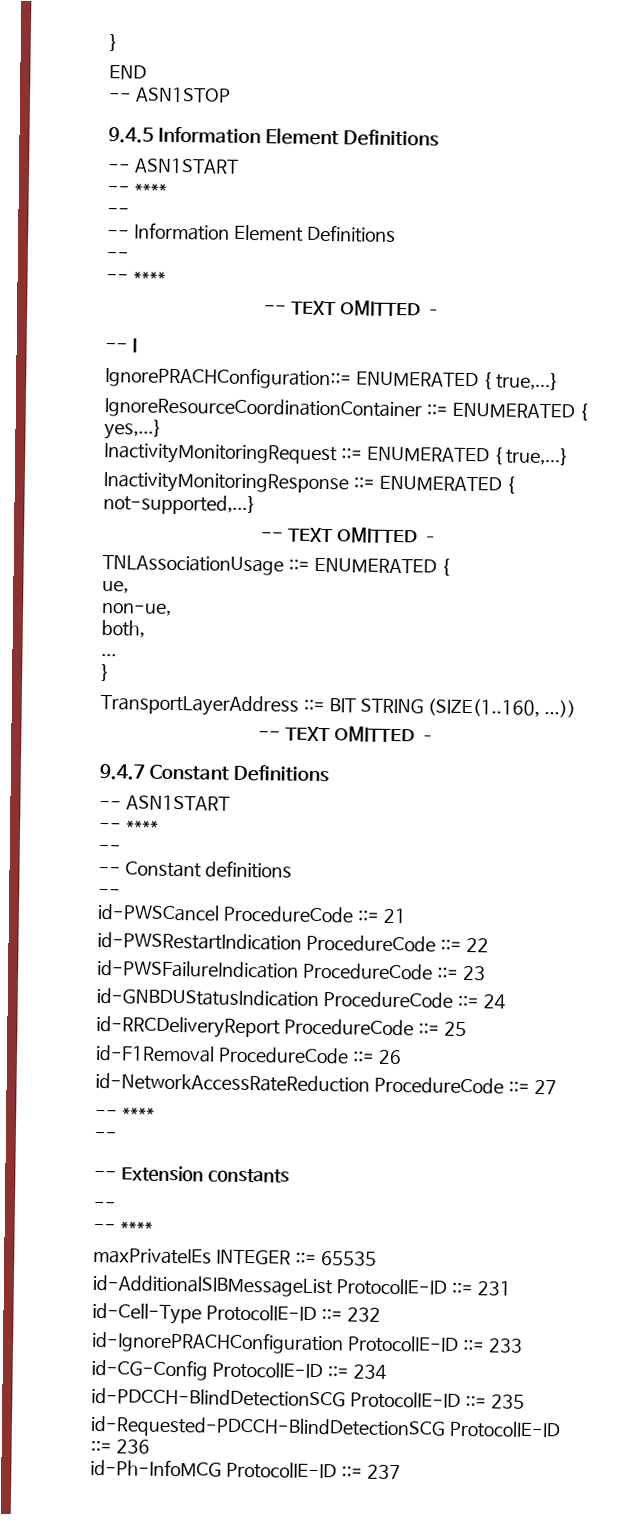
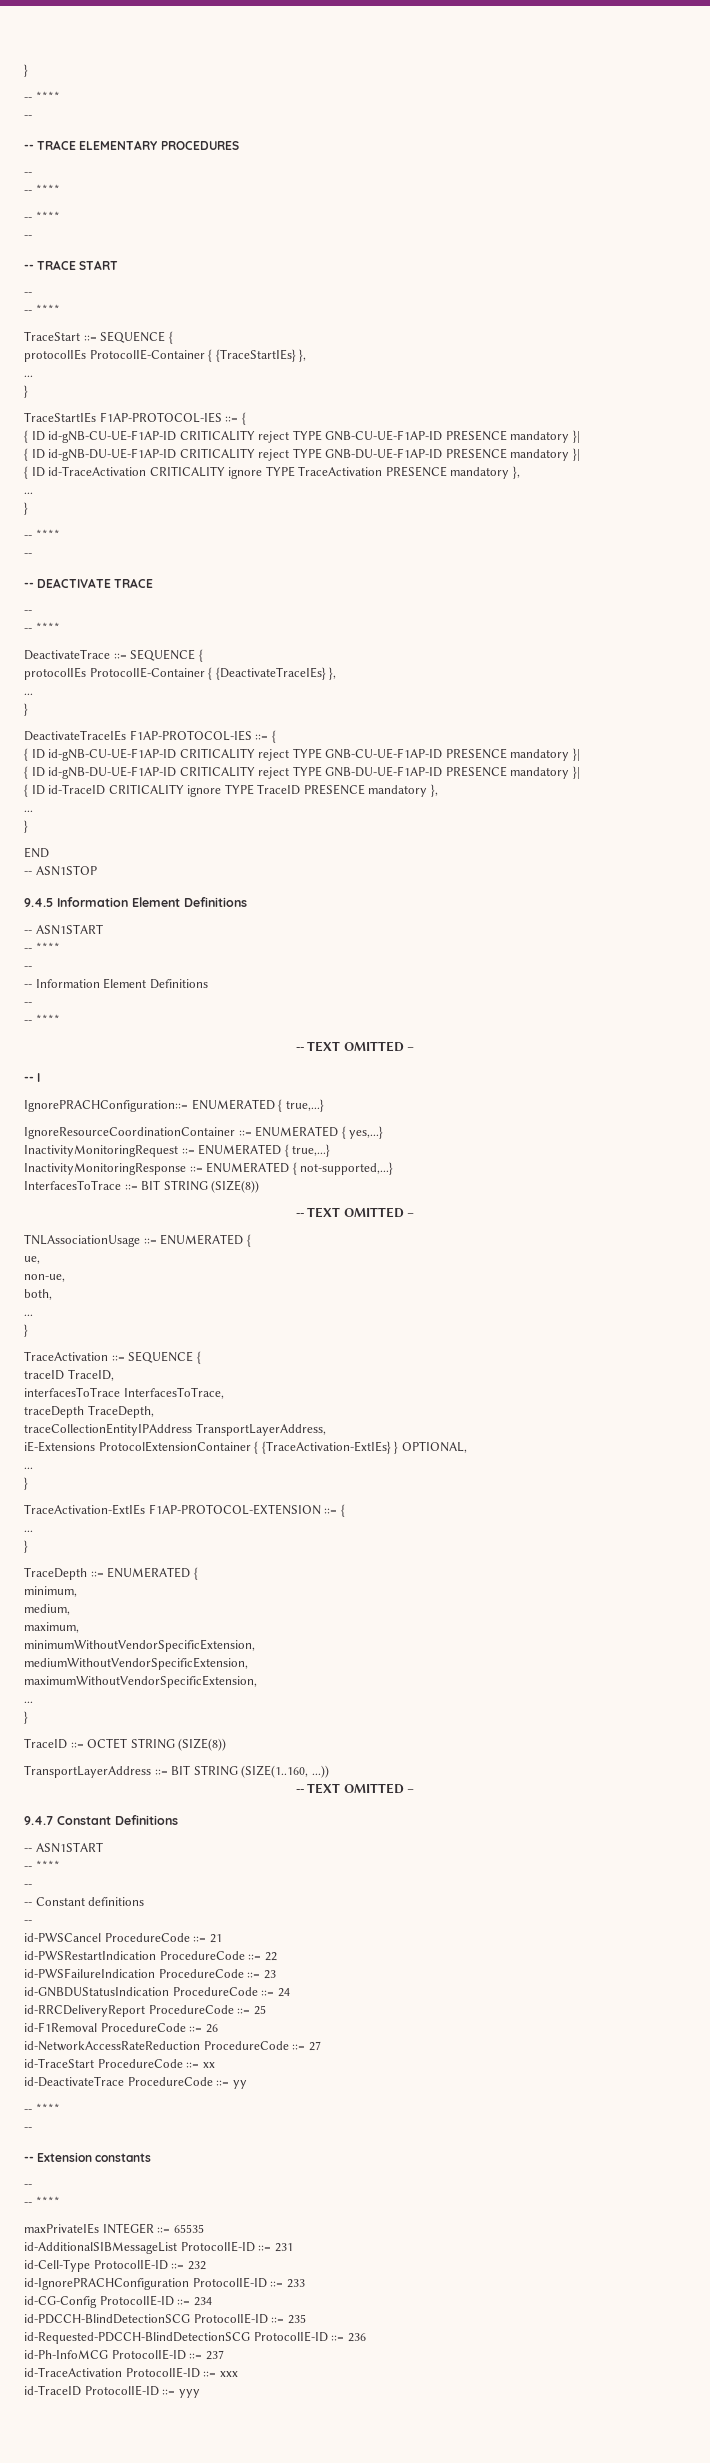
[109,34,118,52] } -> [24,64,28,77] [24,91,60,101] [24,115,32,119] [24,140,239,150] [24,172,32,176] [24,184,60,194] [24,211,60,221] [24,235,32,239] [24,260,119,270] [24,292,32,296] [24,304,60,314] [24,331,173,344] [24,349,307,362] [24,375,33,377] [24,385,28,398] [24,412,246,425] [24,430,580,443] [24,448,580,461] [24,466,520,479] [24,492,33,494] [24,502,28,515] [24,529,60,539] [24,553,32,557] [24,578,154,588] [24,610,32,614] [24,622,60,632] [24,649,203,662] [24,667,337,680] [24,693,33,695] [24,703,28,716] [24,730,276,743] [24,748,580,761] [24,766,580,779] [24,784,438,797] [24,810,33,812] [24,820,28,833] } // -- **** // -- // -- TRACE ELEMENTARY PROCEDURES // -- // -- **** // -- **** // -- // -- TRACE START // -- // -- **** // TraceStart ::= SEQUENCE { // protocolIEs ProtocolIE-Container { {TraceStartIEs} }, // ... // } // TraceStartIEs F1AP-PROTOCOL-IES ::= { // { ID id-gNB-CU-UE-F1AP-ID CRITICALITY reject TYPE GNB-CU-UE-F1AP-ID PRESENCE mandatory }| // { ID id-gNB-DU-UE-F1AP-ID CRITICALITY reject TYPE GNB-DU-UE-F1AP-ID PRESENCE mandatory }| // { ID id-TraceActivation CRITICALITY ignore TYPE TraceActivation PRESENCE mandatory }, // ... // } // -- **** // -- // -- DEACTIVATE TRACE // -- // -- **** // DeactivateTrace ::= SEQUENCE { // protocolIEs ProtocolIE-Container { {DeactivateTraceIEs} }, // ... // } // DeactivateTraceIEs F1AP-PROTOCOL-IES ::= { // { ID id-gNB-CU-UE-F1AP-ID CRITICALITY reject TYPE GNB-CU-UE-F1AP-ID PRESENCE mandatory }| // { ID id-gNB-DU-UE-F1AP-ID CRITICALITY reject TYPE GNB-DU-UE-F1AP-ID PRESENCE mandatory }| // { ID id-TraceID CRITICALITY ignore TYPE TraceID PRESENCE mandatory }, // ... // }
(256, 505) none -> [24,1180,260,1193] // InterfacesToTrace ::= BIT STRING (SIZE(8))
(110, 673) none -> [24,1351,201,1364] [24,1369,114,1381] [24,1387,224,1399] [24,1405,154,1418] [24,1423,326,1436] [24,1441,467,1454] [24,1467,33,1469] [24,1477,28,1490] [24,1504,345,1517] [24,1530,33,1532] [24,1540,28,1553] [24,1567,198,1580] [24,1586,77,1597] [24,1604,70,1615] [24,1622,79,1633] [24,1639,255,1652] [24,1657,248,1670] [24,1675,257,1688] [24,1701,33,1703] [24,1711,28,1724] [24,1738,227,1751] // TraceActivation ::= SEQUENCE { // traceID TraceID, // interfacesToTrace InterfacesToTrace, // traceDepth TraceDepth, // traceCollectionEntityIPAddress TransportLayerAddress, // iE-Extensions ProtocolExtensionContainer { {TraceActivation-ExtIEs} } OPTIONAL, // ... // } // TraceActivation-ExtIEs F1AP-PROTOCOL-EXTENSION ::= { // ... // } // TraceDepth ::= ENUMERATED { // minimum, // medium, // maximum, // minimumWithoutVendorSpecificExtension, // mediumWithoutVendorSpecificExtension, // maximumWithoutVendorSpecificExtension, // ... // } // TraceID ::= OCTET STRING (SIZE(8))
(557, 1087) none -> [24,2058,215,2068] [24,2076,247,2089] // id-TraceStart ProcedureCode ::= xx // id-DeactivateTrace ProcedureCode ::= yy
(401, 1472) none -> [24,2367,238,2378] [24,2385,200,2398] // id-TraceActivation ProtocolIE-ID ::= xxx // id-TraceID ProtocolIE-ID ::= yyy

